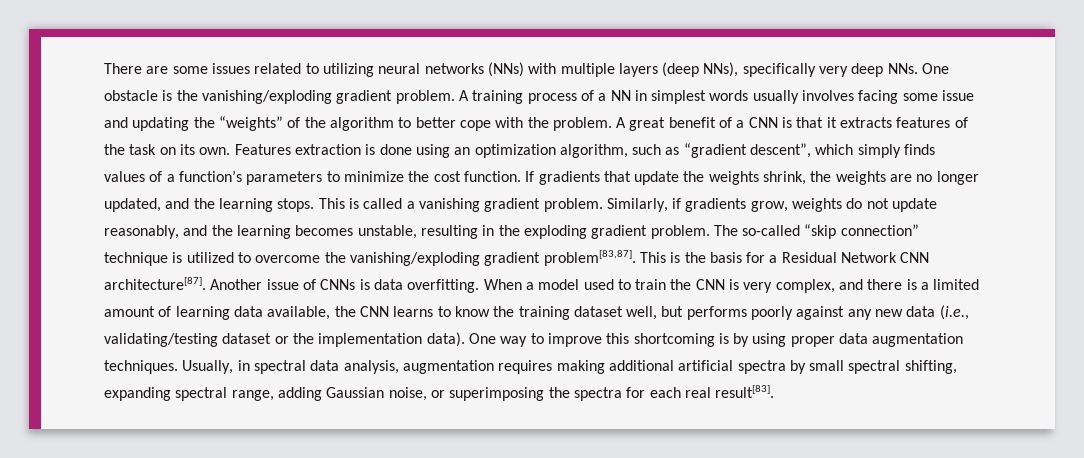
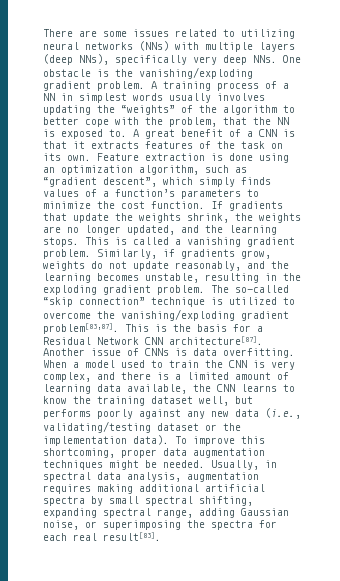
[858,90,975,104] [104,117,128,128] facing some issue and -> (265, 97) none
[552,117,612,131] problem. -> [169,117,289,127] [43,129,127,139] problem, that the NN is exposed to.
[234,144,291,155] Features -> [97,153,139,161] Feature
[468,333,964,347] [104,360,178,374] One way to improve this shortcoming is by using proper data augmentation techniques. -> [175,436,265,446] [43,448,265,458] [43,460,205,470] To improve this shortcoming, proper data augmentation techniques might be needed.

